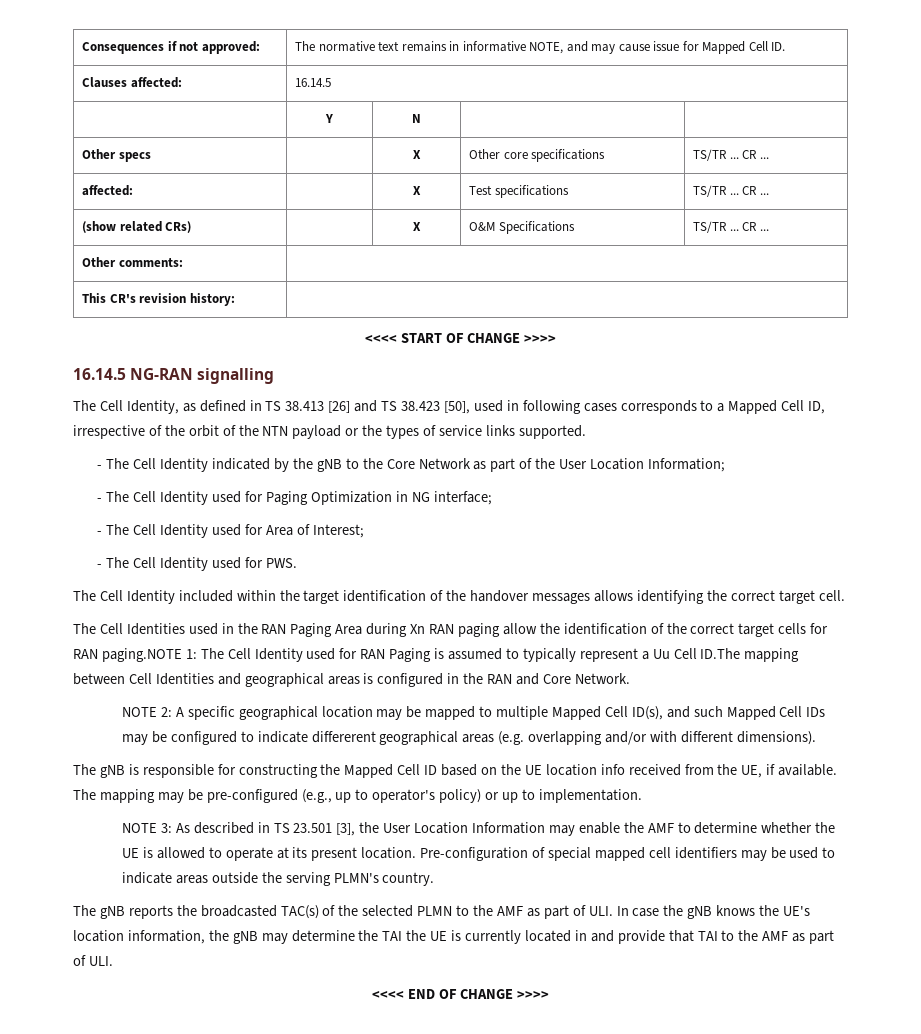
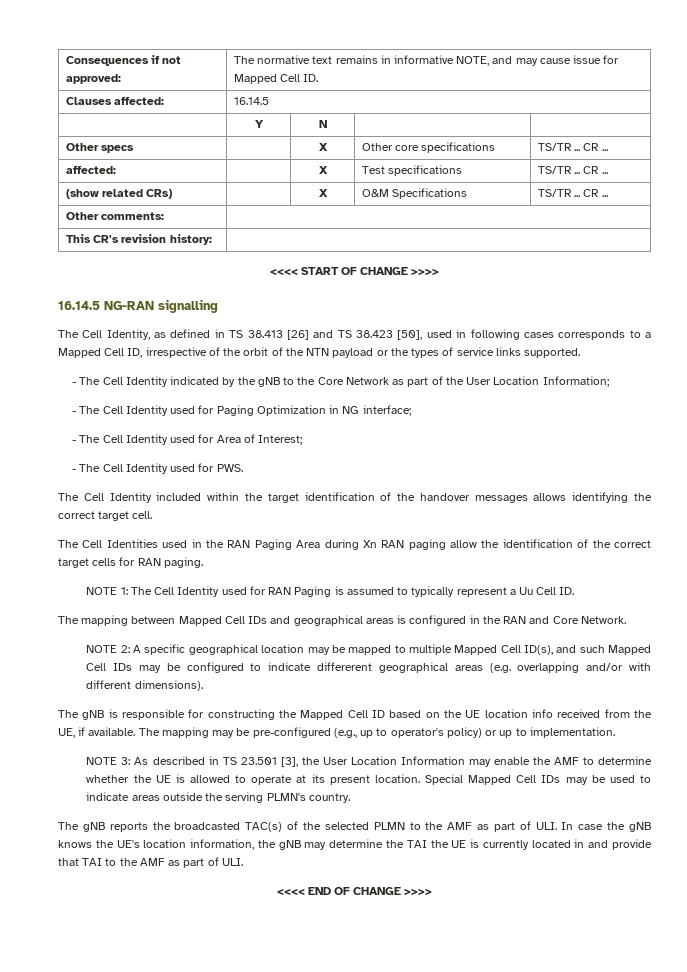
[101,648,182,662] paging.NOTE -> [163,557,203,568] [86,587,118,595] paging. // NOTE
[700,648,800,662] [73,673,214,685] ID.The mapping between Cell Identities -> [559,587,575,595] [58,615,268,626] ID. // The mapping between Mapped Cell IDs
[420,847,737,861] Pre-configuration of special mapped cell identifiers -> [424,774,561,785] Special Mapped Cell IDs

